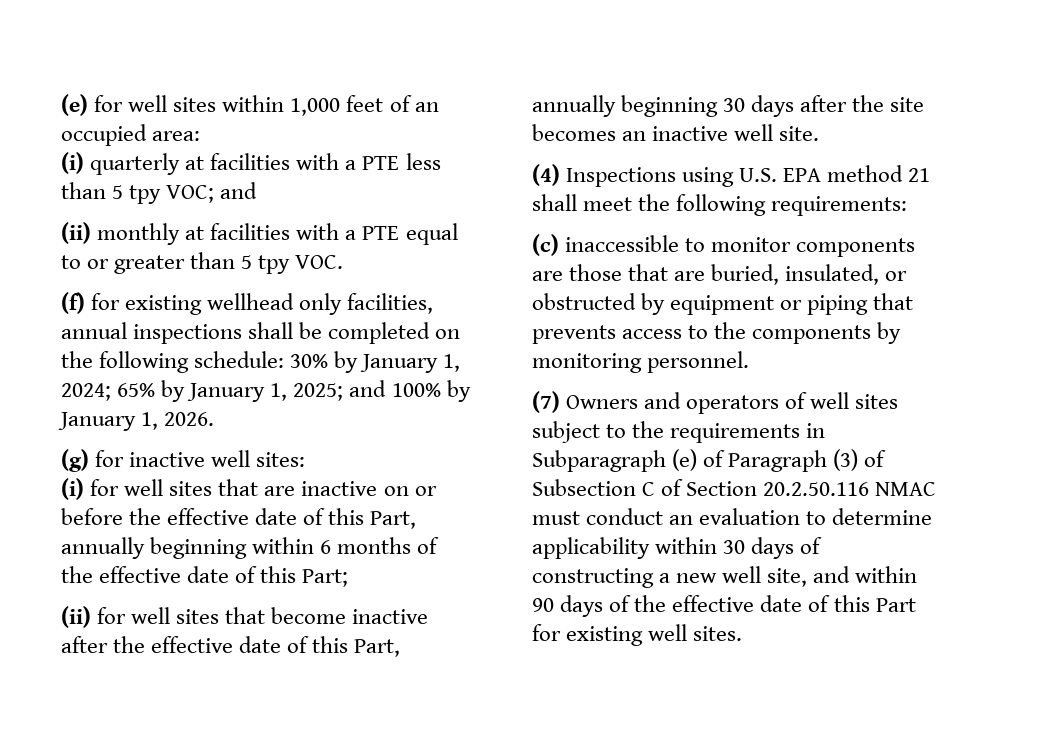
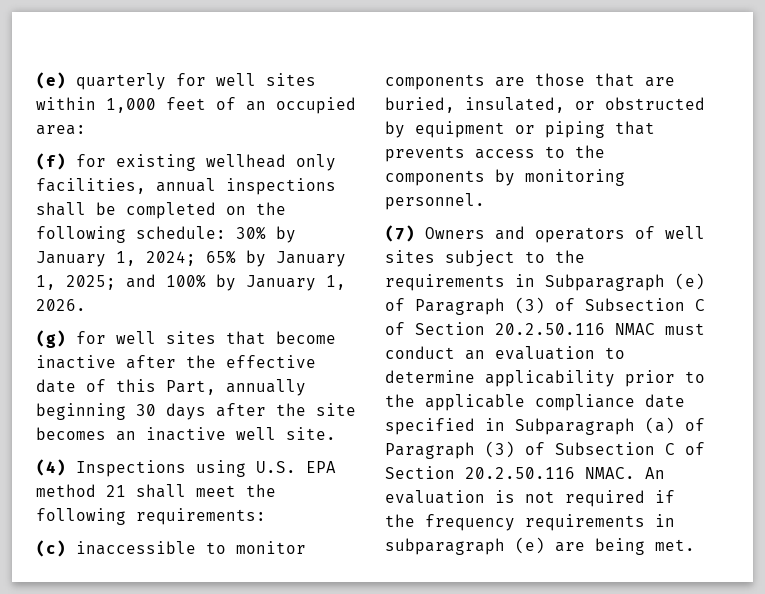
[61,94,88,116] (e) -> [36,72,166,90] (e) quarterly
[61,152,441,175] [61,182,258,204] [61,222,458,245] [61,252,344,274] // (i) quarterly at facilities with a PTE less than 5 tpy VOC; and // (ii) monthly at facilities with a PTE equal to or greater than 5 tpy VOC. -> (86, 130) none
[129,450,306,467] [61,478,437,500] [61,508,417,529] [61,537,440,559] [61,566,349,587] [61,606,127,628] inactive well sites: // (i) for well sites that are inactive on or before the effective date of this Part, annually beginning within 6 months of the effective date of this Part; // (ii) for -> (106, 337) none
[655,537,823,559] [532,566,918,588] [532,595,916,617] [532,624,743,646] within 30 days of constructing a new well site, and within 90 days of the effective date of this Part for existing well sites. -> [625,370,705,387] [385,394,685,411] [385,417,705,435] [385,441,705,459] [385,466,665,479] [385,490,675,507] [385,514,675,531] [385,537,695,555] prior to the applicable compliance date specified in Subparagraph (a) of Paragraph (3) of Subsection C of Section 20.2.50.116 NMAC. An evaluation is not required if the frequency requirements in subparagraph (e) are being met.

